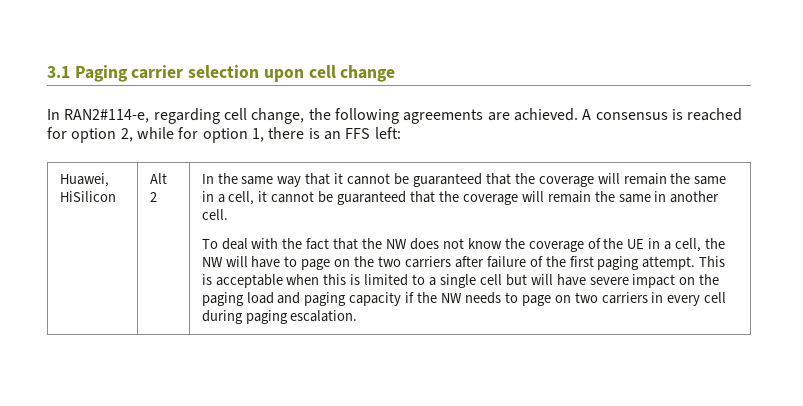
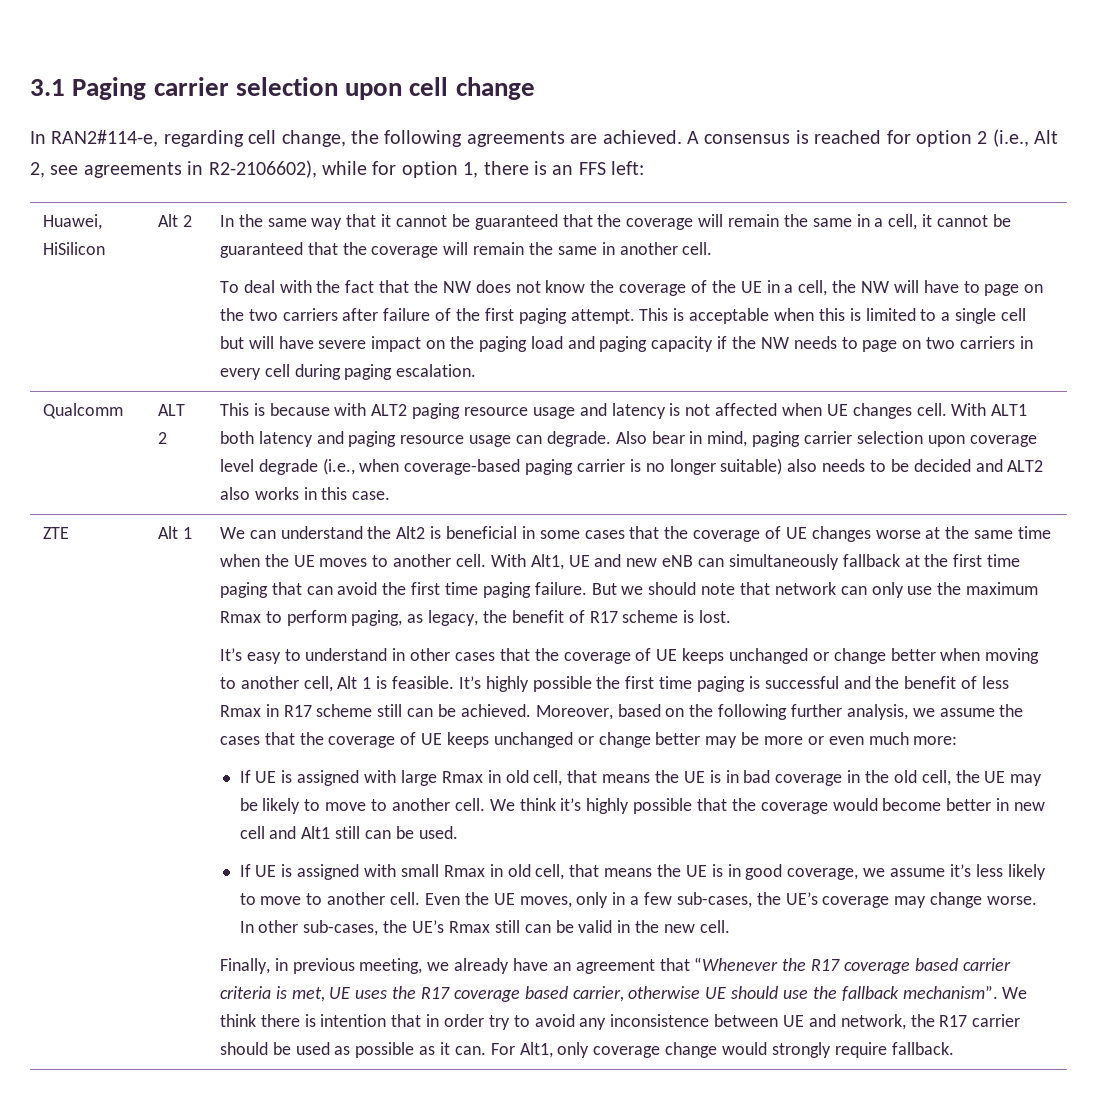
[120,128,133,142] 2, -> [977,129,1059,147] [30,160,317,178] 2 (i.e., Alt 2, see agreements in R2-2106602),
(358, 316) none -> [42,403,123,419] [157,404,185,416] [157,432,167,444] [219,403,1028,419] [219,431,1037,447] [219,458,1044,475] [219,487,391,500] [42,527,69,539] [157,526,192,539] [219,526,1052,542] [219,554,1021,570] [219,582,1039,598] [219,610,732,626] [219,648,1040,664] [219,676,1010,692] [219,704,1024,720] [219,732,958,748] [239,770,1043,786] [239,798,1045,814] [239,826,458,839] [239,864,1046,880] [239,892,1037,908] [239,920,730,936] [219,957,1011,974] [219,985,1028,1002] [219,1014,1021,1030] [219,1042,954,1058] // Qualcomm | ALT 2 | This is because with ALT2 paging resource usage and latency is not affected when UE changes cell. With ALT1 both latency and paging resource usage can degrade. Also bear in mind, paging carrier selection upon coverage level degrade (i.e., when coverage-based paging carrier is no longer suitable) also needs to be decided and ALT2 also works in this case. // ZTE | Alt 1 | We can understand the Alt2 is beneficial in some cases that the coverage of UE changes worse at the same time when the UE moves to another cell. With Alt1, UE and new eNB can simultaneously fallback at the first time paging that can avoid the first time paging failure. But we should note that network can only use the maximum Rmax to perform paging, as legacy, the benefit of R17 scheme is lost. // It’s easy to understand in other cases that the coverage of UE keeps unchanged or change better when moving to another cell, Alt 1 is feasible. It’s highly possible the first time paging is successful and the benefit of less Rmax in R17 scheme still can be achieved. Moreover, based on the following further analysis, we assume the cases that the coverage of UE keeps unchanged or change better may be more or even much more: // If UE is assigned with large Rmax in old cell, that means the UE is in bad coverage in the old cell, the UE may be likely to move to another cell. We think it’s highly possible that the coverage would become better in new cell and Alt1 still can be used. // If UE is assigned with small Rmax in old cell, that means the UE is in good coverage, we assume it’s less likely to move to another cell. Even the UE moves, only in a few sub-cases, the UE’s coverage may change worse. In other sub-cases, the UE’s Rmax still can be valid in the new cell. // Finally, in previous meeting, we already have an agreement that “Whenever the R17 coverage based carrier criteria is met, UE uses the R17 coverage based carrier, otherwise UE should use the fallback mechanism”. We think there is intention that in order try to avoid any inconsistence between UE and network, the R17 carrier should be used as possible as it can. For Alt1, only coverage change would strongly require fallback.

